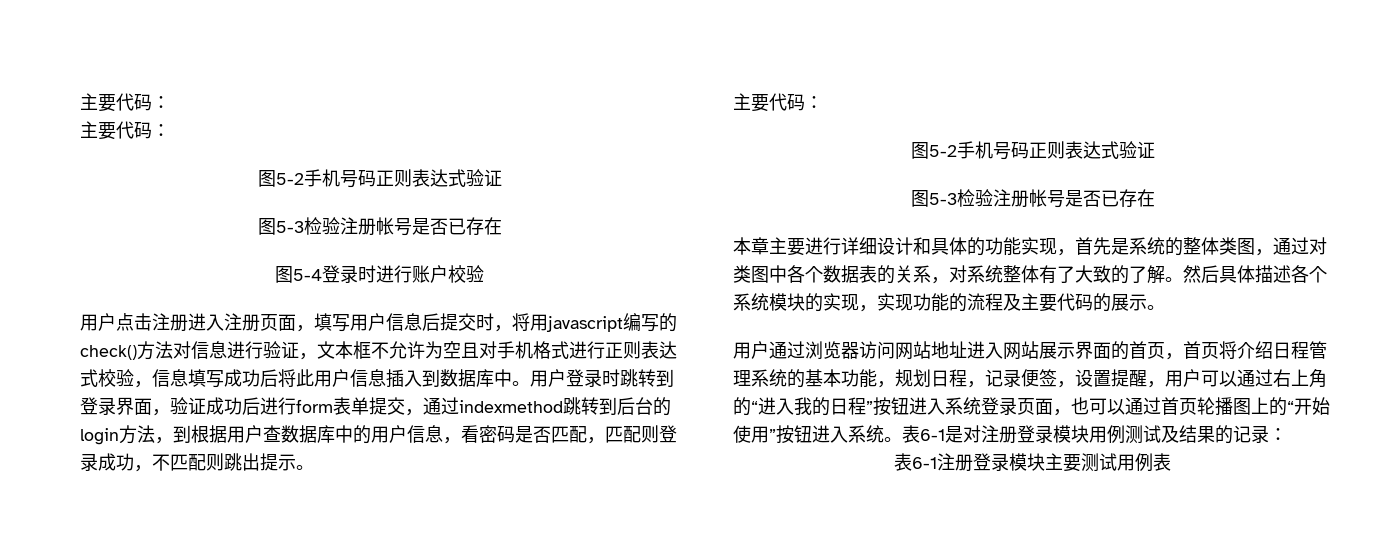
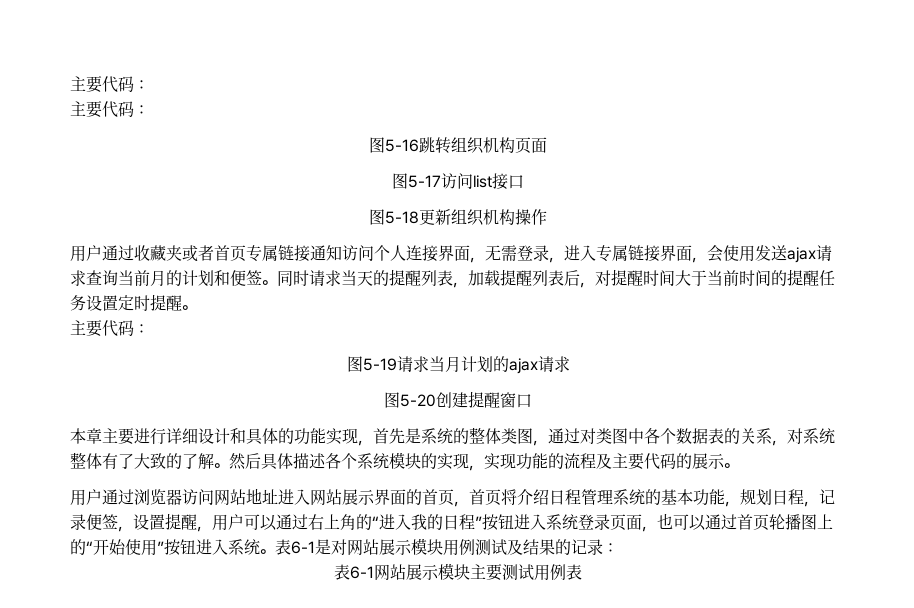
[275,169,502,188] [257,217,502,236] [275,265,484,283] [80,313,677,332] [80,341,677,360] [80,369,674,388] [80,397,671,416] [80,425,677,445] [80,453,314,472] [733,93,823,112] [910,141,1155,160] [910,189,1155,208] 5-2手机号码正则表达式验证 // 图5-3检验注册帐号是否已存在 // 图5-4登录时进行账户校验 // 用户点击注册进入注册页面，填写用户信息后提交时，将用javascript编写的check()方法对信息进行验证，文本框不允许为空且对手机格式进行正则表达式校验，信息填写成功后将此用户信息插入到数据库中。用户登录时跳转到登录界面，验证成功后进行form表单提交，通过indexmethod跳转到后台的login方法，到根据用户查数据库中的用户信息，看密码是否匹配，匹配则登录成功，不匹配则跳出提示。 // 主要代码： // 图5-2手机号码正则表达式验证 // 图5-3检验注册帐号是否已存在 -> [385,137,547,154] [392,173,524,190] [369,209,547,226] [70,245,832,263] [70,269,835,288] [70,294,197,311] [70,320,149,337] [346,356,570,374] [384,391,532,408] 5-16跳转组织机构页面 // 图5-17访问list接口 // 图5-18更新组织机构操作 // 用户通过收藏夹或者首页专属链接通知访问个人连接界面，无需登录，进入专属链接界面，会使用发送ajax请求查询当前月的计划和便签。同时请求当天的提醒列表，加载提醒列表后，对提醒时间大于当前时间的提醒任务设置定时提醒。 // 主要代码： // 图5-19请求当月计划的ajax请求 // 图5-20创建提醒窗口
[981,425,1053,443] 注册登录 -> [347,539,412,556] 网站展示
[937,453,1009,471] 注册登录 -> [374,564,439,581] 网站展示

